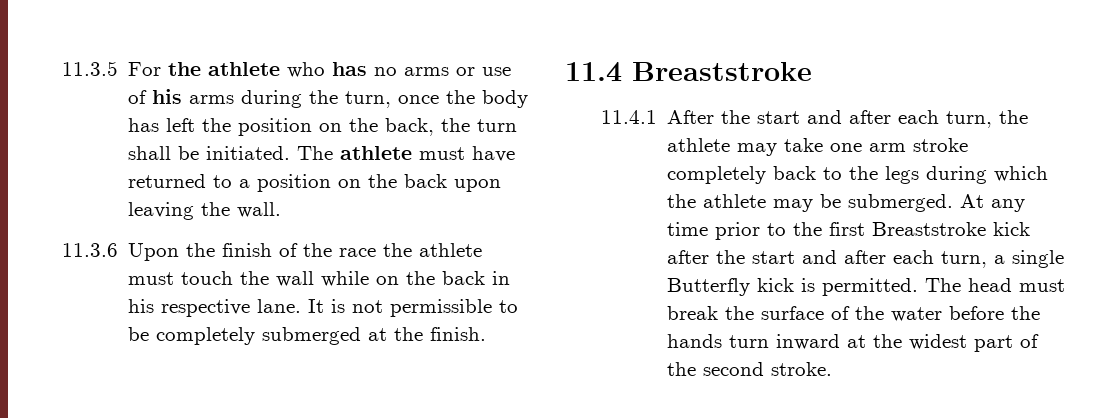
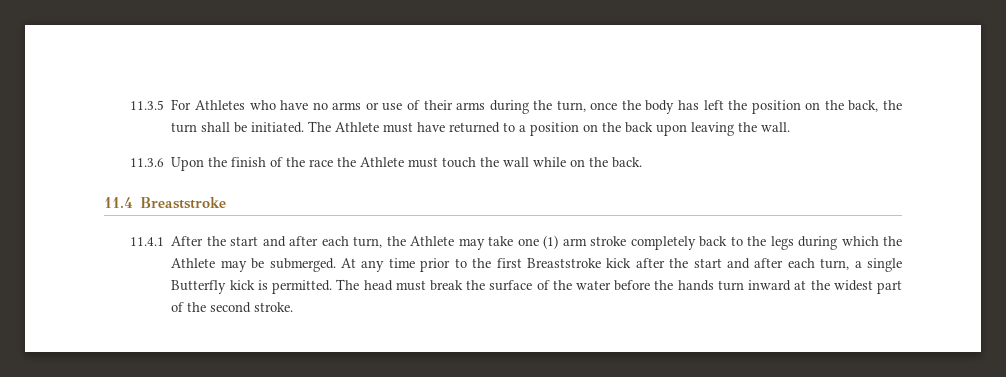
[168,62,368,78] the athlete who has -> [194,100,309,110] Athletes who have
[152,89,183,104] his -> [423,100,453,110] their
[340,146,413,160] athlete -> [335,122,380,132] Athlete
[419,243,483,257] athlete -> [360,157,405,167] Athlete
[442,271,511,285] [128,299,519,317] [128,327,487,345] back in his respective lane. It is not permissible to be completely submerged at the finish. -> [612,157,643,168] back.
[667,138,731,152] athlete -> [410,236,455,246] Athlete
(863, 147) none -> [543,235,559,249] (1)
[703,194,767,208] athlete -> [171,258,216,268] Athlete

